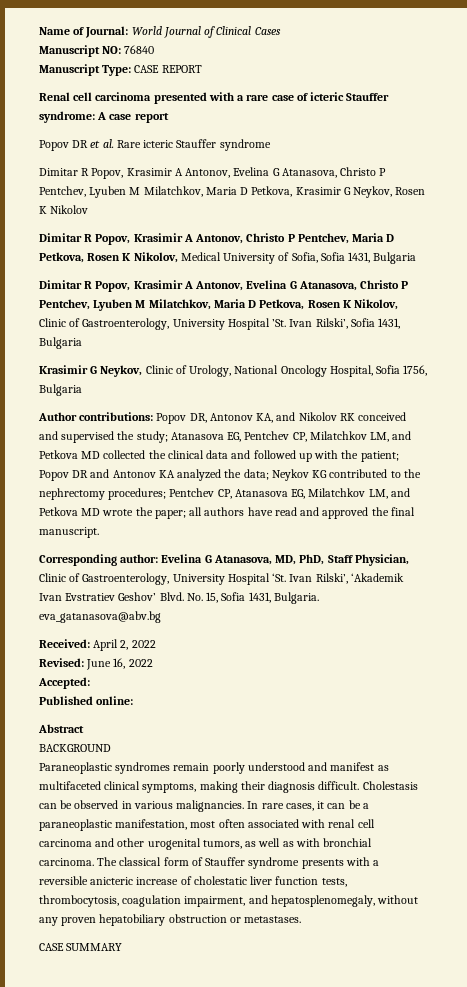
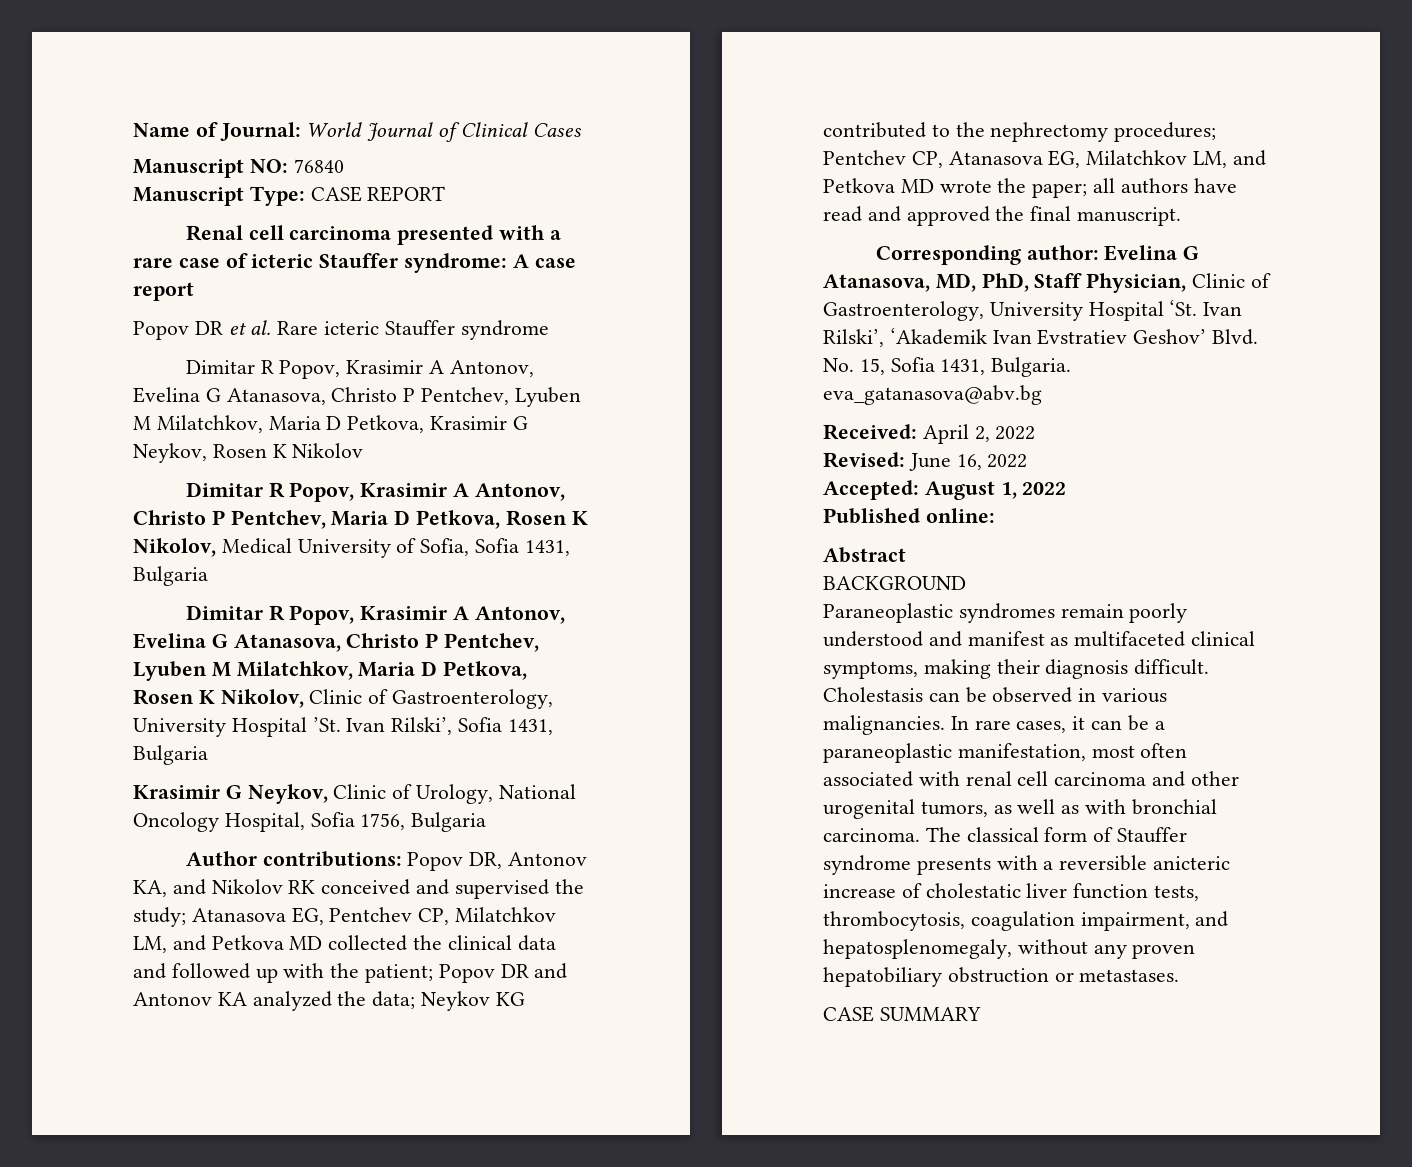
(90, 683) none -> [924,481,1067,500] August 1, 2022

